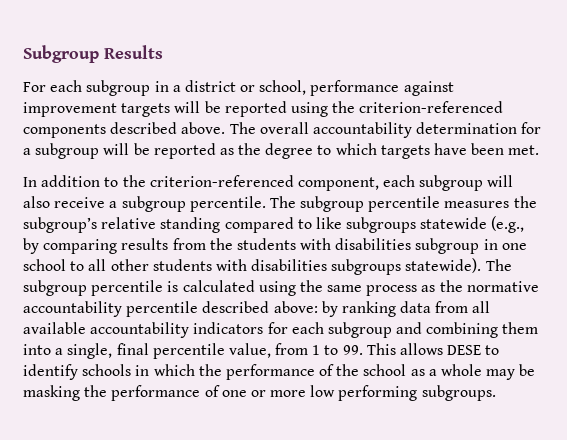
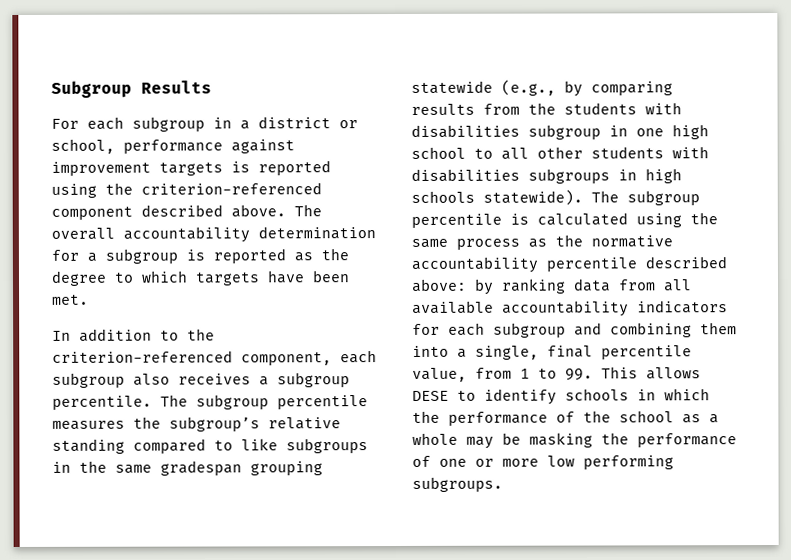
[174,101,221,113] will be -> [231,161,250,173] is
[23,124,106,138] components -> [51,206,133,220] component
[103,143,150,155] will be -> [186,249,205,261] is
[487,175,514,187] [23,196,106,208] will also receive -> [133,373,251,386] also receives
(417, 225) none -> [52,460,323,476] in the same gradespan grouping
(527, 246) none -> [672,124,709,140] high
(402, 267) none -> [618,168,682,184] [411,190,475,203] in high schools

